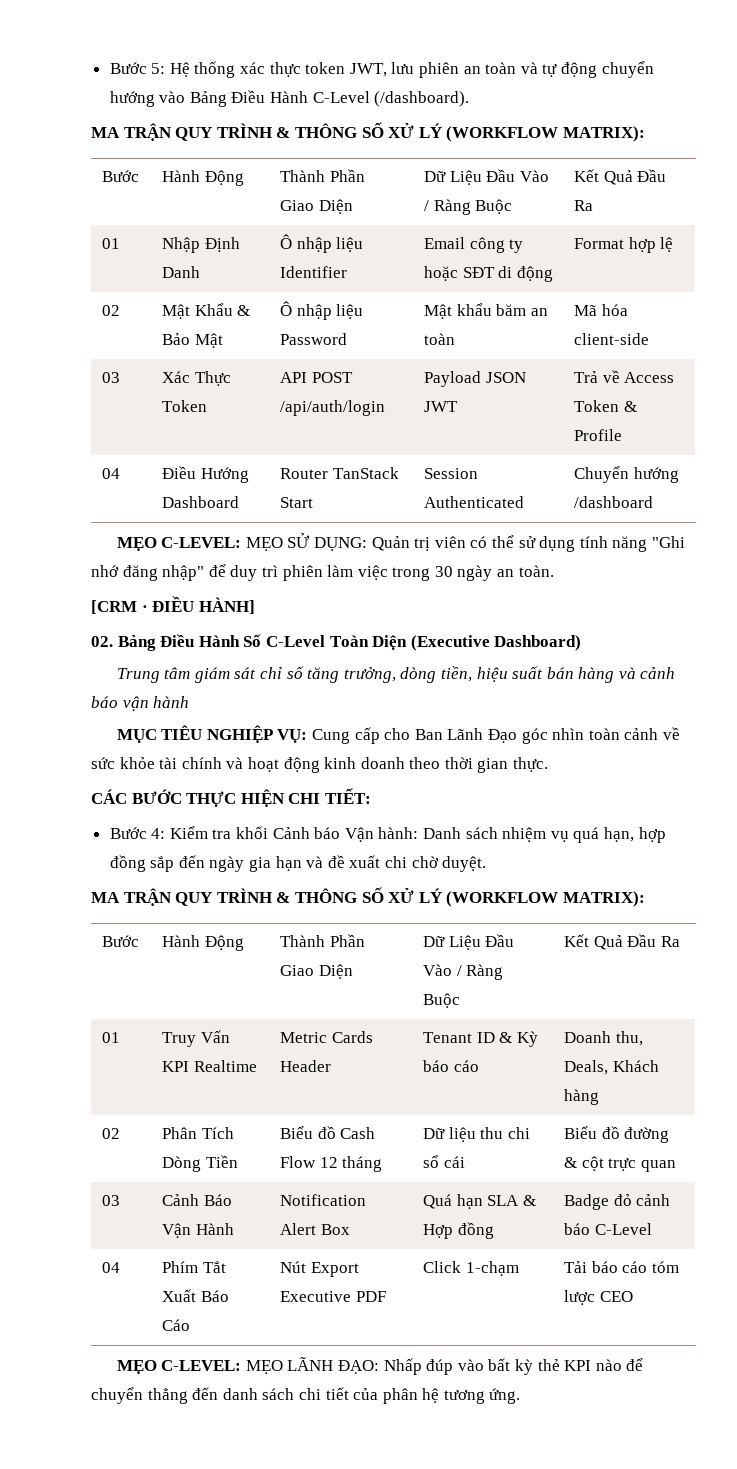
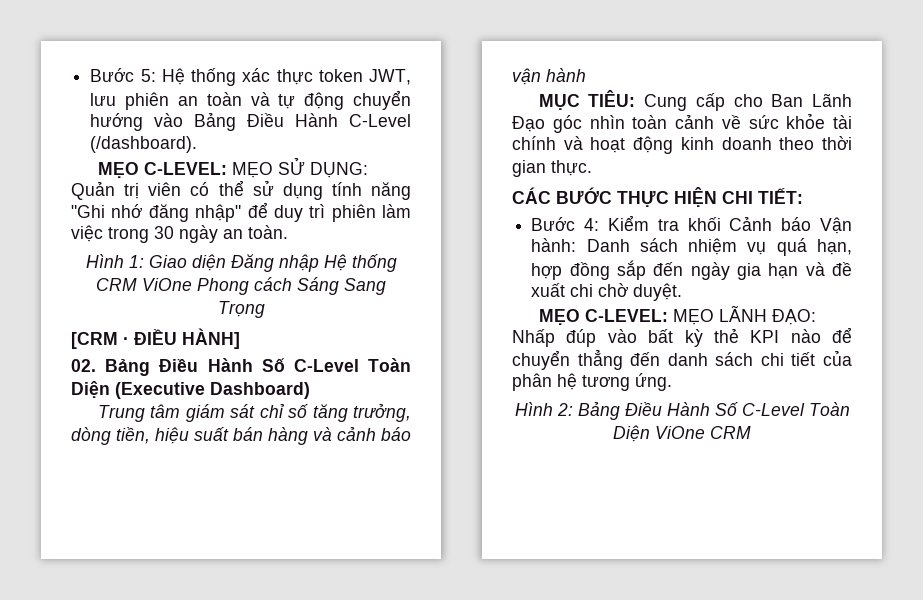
[91,122,645,142] [102,170,140,182] [162,170,244,186] [280,169,365,182] [280,199,353,214] [424,169,549,185] [424,199,513,215] [574,169,667,185] [574,200,594,211] [102,238,121,249] [162,237,240,253] [162,266,201,278] [280,234,364,253] [280,266,348,278] [424,237,524,253] [424,266,553,282] [574,237,674,253] [102,305,121,316] [162,303,251,319] [162,333,223,348] [280,301,364,320] [280,333,348,345] [424,303,548,319] [424,333,456,345] [574,304,628,316] [574,333,650,345] [102,372,121,383] [162,371,231,386] [162,400,208,412] [280,372,353,383] [280,400,386,416] [424,371,526,387] [424,401,459,412] [574,370,675,383] [574,400,637,412] [574,429,623,441] [102,468,121,479] [162,466,249,483] [162,496,240,508] [280,467,399,479] [280,497,314,508] [424,468,479,479] [424,496,525,508] [574,466,679,483] [574,496,654,508] // MA TRẬN QUY TRÌNH & THÔNG SỐ XỬ LÝ (WORKFLOW MATRIX): // Bước | Hành Động | Thành Phần Giao Diện | Dữ Liệu Đầu Vào / Ràng Buộc | Kết Quả Đầu Ra // 01 | Nhập Định Danh | Ô nhập liệu Identifier | Email công ty hoặc SĐT di động | Format hợp lệ // 02 | Mật Khẩu & Bảo Mật | Ô nhập liệu Password | Mật khẩu băm an toàn | Mã hóa client-side // 03 | Xác Thực Token | API POST /api/auth/login | Payload JSON JWT | Trả về Access Token & Profile // 04 | Điều Hướng Dashboard | Router TanStack Start | Session Authenticated | Chuyển hướng /dashboard -> (198, 144) none
(554, 571) none -> [85,254,397,272] [96,277,386,295] [217,301,265,318] // Hình 1: Giao diện Đăng nhập Hệ thống CRM ViOne Phong cách Sáng Sang Trọng
[161,725,308,743] TIÊU NGHIỆP VỤ: -> [588,90,636,107] TIÊU:
[91,887,645,907] [102,935,140,947] [162,935,244,951] [280,934,365,947] [280,964,353,979] [423,934,515,950] [423,964,504,980] [423,993,461,1008] [564,934,680,950] [102,1032,121,1043] [162,1030,230,1047] [162,1060,257,1072] [280,1031,373,1043] [280,1060,332,1072] [423,1031,538,1047] [423,1060,479,1072] [564,1031,643,1046] [564,1060,659,1075] [564,1089,600,1105] [102,1128,121,1139] [162,1127,234,1139] [162,1155,238,1172] [280,1126,376,1139] [280,1156,383,1172] [423,1127,530,1142] [423,1155,465,1168] [564,1126,670,1143] [564,1156,676,1172] [102,1195,121,1206] [162,1194,232,1206] [162,1223,234,1238] [280,1194,367,1206] [280,1223,350,1235] [423,1194,536,1209] [423,1222,494,1239] [564,1194,671,1210] [564,1223,652,1235] [102,1262,121,1273] [162,1261,226,1273] [162,1289,229,1302] [162,1319,191,1331] [280,1261,359,1277] [280,1291,386,1302] [423,1261,519,1276] [564,1261,679,1273] [564,1290,633,1305] // MA TRẬN QUY TRÌNH & THÔNG SỐ XỬ LÝ (WORKFLOW MATRIX): // Bước | Hành Động | Thành Phần Giao Diện | Dữ Liệu Đầu Vào / Ràng Buộc | Kết Quả Đầu Ra // 01 | Truy Vấn KPI Realtime | Metric Cards Header | Tenant ID & Kỳ báo cáo | Doanh thu, Deals, Khách hàng // 02 | Phân Tích Dòng Tiền | Biểu đồ Cash Flow 12 tháng | Dữ liệu thu chi sổ cái | Biểu đồ đường & cột trực quan // 03 | Cảnh Báo Vận Hành | Notification Alert Box | Quá hạn SLA & Hợp đồng | Badge đỏ cảnh báo C-Level // 04 | Phím Tắt Xuất Báo Cáo | Nút Export Executive PDF | Click 1-chạm | Tải báo cáo tóm lược CEO -> (683, 292) none
(521, 1396) none -> [514,402,850,420] [613,425,751,442] // Hình 2: Bảng Điều Hành Số C-Level Toàn Diện ViOne CRM

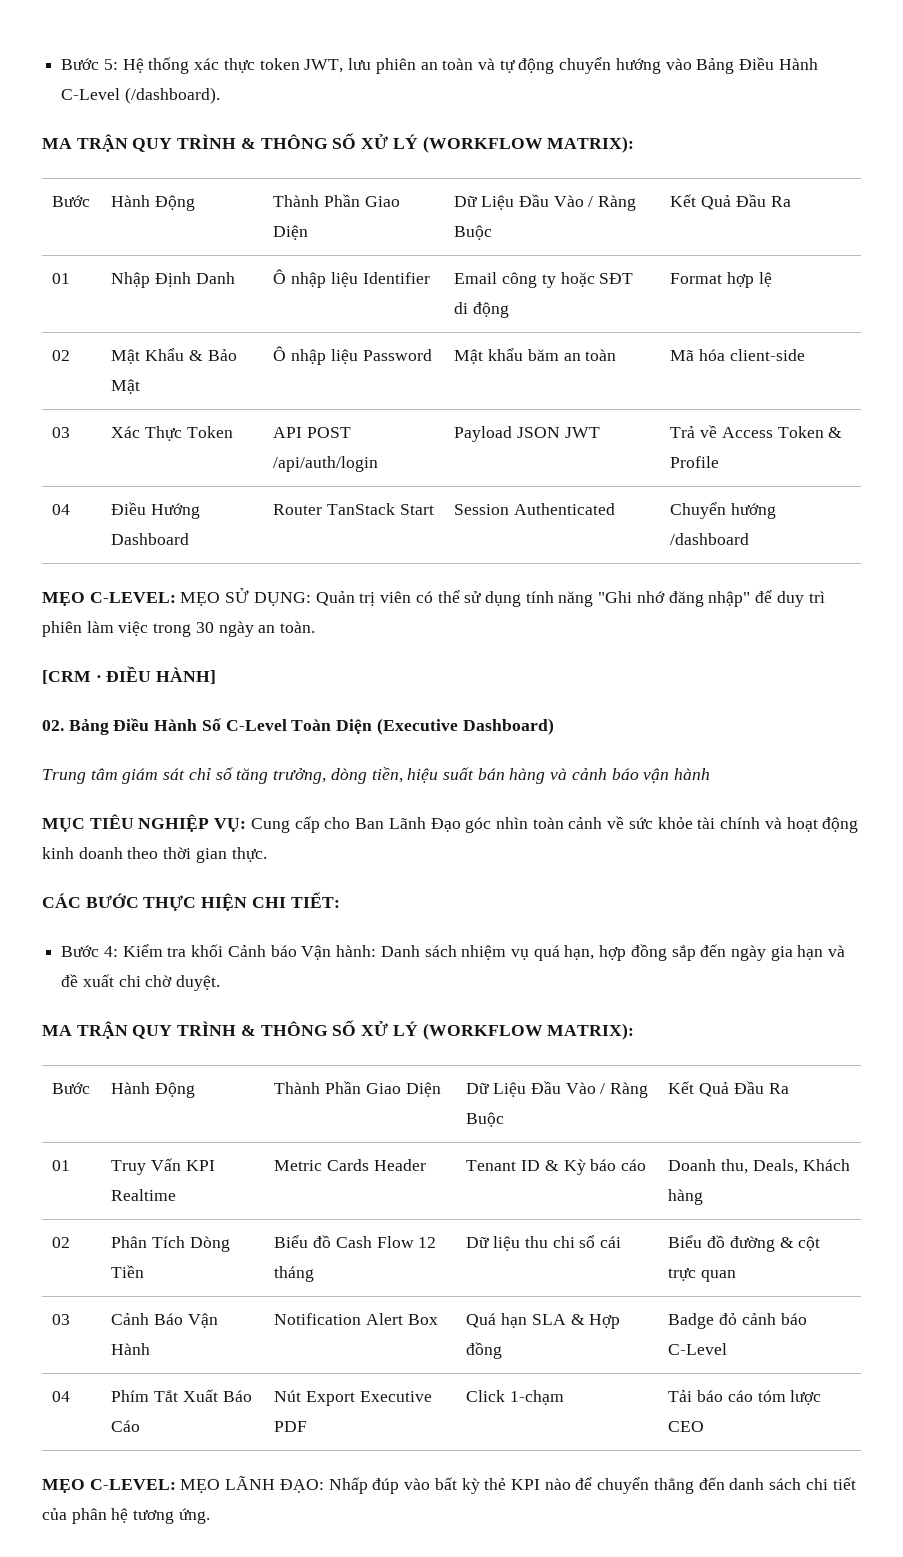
(198, 144) none -> [42,133,635,153] [52,195,91,207] [111,195,196,211] [273,194,400,207] [273,225,309,240] [454,194,636,211] [454,225,493,240] [670,194,791,210] [52,273,71,284] [111,272,235,288] [273,269,430,288] [454,272,634,288] [454,302,510,318] [670,272,772,288] [52,350,71,361] [111,348,237,364] [111,379,141,394] [273,346,432,365] [454,348,617,364] [670,349,805,361] [52,427,71,438] [111,426,233,441] [273,427,352,438] [273,456,379,472] [454,426,600,442] [670,425,843,438] [670,456,720,468] [52,504,71,515] [111,502,201,519] [111,533,190,545] [273,503,434,515] [454,503,616,515] [670,502,777,519] [670,533,750,545] // MA TRẬN QUY TRÌNH & THÔNG SỐ XỬ LÝ (WORKFLOW MATRIX): // Bước | Hành Động | Thành Phần Giao Diện | Dữ Liệu Đầu Vào / Ràng Buộc | Kết Quả Đầu Ra // 01 | Nhập Định Danh | Ô nhập liệu Identifier | Email công ty hoặc SĐT di động | Format hợp lệ // 02 | Mật Khẩu & Bảo Mật | Ô nhập liệu Password | Mật khẩu băm an toàn | Mã hóa client-side // 03 | Xác Thực Token | API POST /api/auth/login | Payload JSON JWT | Trả về Access Token & Profile // 04 | Điều Hướng Dashboard | Router TanStack Start | Session Authenticated | Chuyển hướng /dashboard
[85,254,397,272] [96,277,386,295] [217,301,265,318] // Hình 1: Giao diện Đăng nhập Hệ thống CRM ViOne Phong cách Sáng Sang Trọng -> (316, 627) none
[588,90,636,107] TIÊU: -> [89,814,247,832] TIÊU NGHIỆP VỤ:
(683, 292) none -> [42,1020,635,1040] [52,1082,91,1094] [111,1082,196,1098] [274,1081,441,1097] [466,1081,648,1098] [466,1112,505,1127] [668,1081,789,1097] [52,1160,71,1171] [111,1158,215,1175] [111,1189,177,1201] [274,1159,426,1171] [466,1159,646,1175] [668,1159,850,1174] [668,1189,704,1205] [52,1237,71,1248] [111,1236,230,1252] [111,1265,145,1278] [274,1235,437,1248] [274,1266,315,1282] [466,1235,621,1251] [668,1235,821,1252] [668,1268,737,1282] [52,1314,71,1325] [111,1313,218,1328] [111,1343,151,1355] [274,1313,438,1325] [466,1313,621,1329] [466,1342,503,1359] [668,1313,807,1329] [668,1343,728,1355] [52,1391,71,1402] [111,1389,252,1402] [111,1420,141,1432] [274,1390,432,1406] [274,1421,308,1432] [466,1390,565,1405] [668,1390,822,1405] [668,1421,705,1432] // MA TRẬN QUY TRÌNH & THÔNG SỐ XỬ LÝ (WORKFLOW MATRIX): // Bước | Hành Động | Thành Phần Giao Diện | Dữ Liệu Đầu Vào / Ràng Buộc | Kết Quả Đầu Ra // 01 | Truy Vấn KPI Realtime | Metric Cards Header | Tenant ID & Kỳ báo cáo | Doanh thu, Deals, Khách hàng // 02 | Phân Tích Dòng Tiền | Biểu đồ Cash Flow 12 tháng | Dữ liệu thu chi sổ cái | Biểu đồ đường & cột trực quan // 03 | Cảnh Báo Vận Hành | Notification Alert Box | Quá hạn SLA & Hợp đồng | Badge đỏ cảnh báo C-Level // 04 | Phím Tắt Xuất Báo Cáo | Nút Export Executive PDF | Click 1-chạm | Tải báo cáo tóm lược CEO
[514,402,850,420] [613,425,751,442] // Hình 2: Bảng Điều Hành Số C-Level Toàn Diện ViOne CRM -> (210, 1516) none

